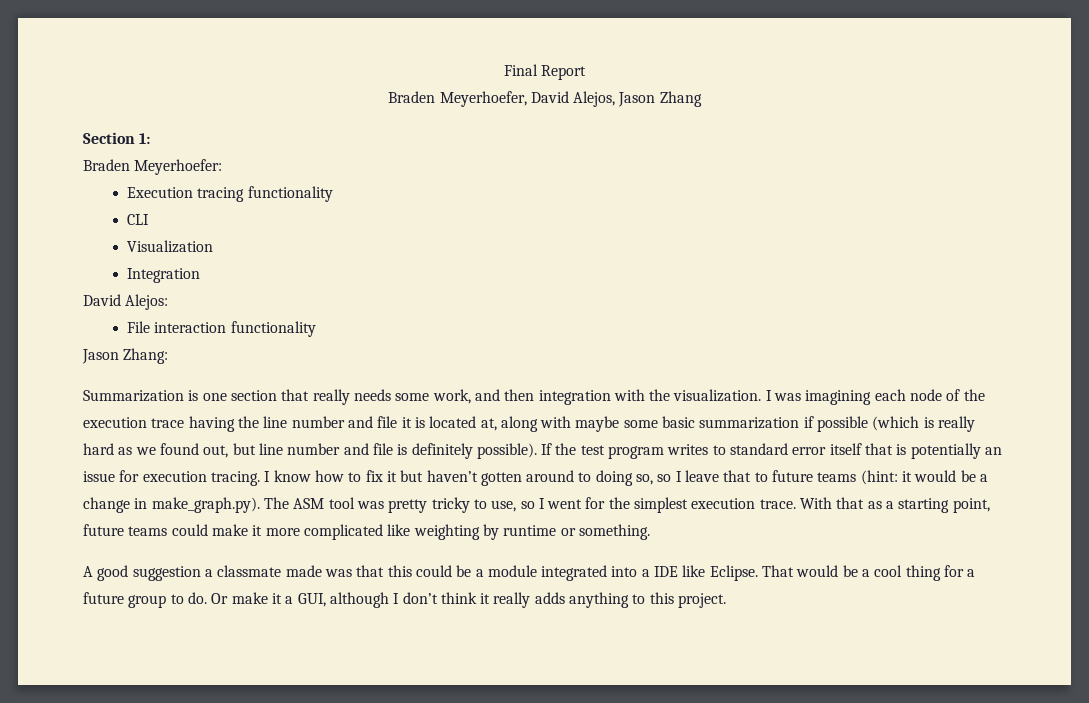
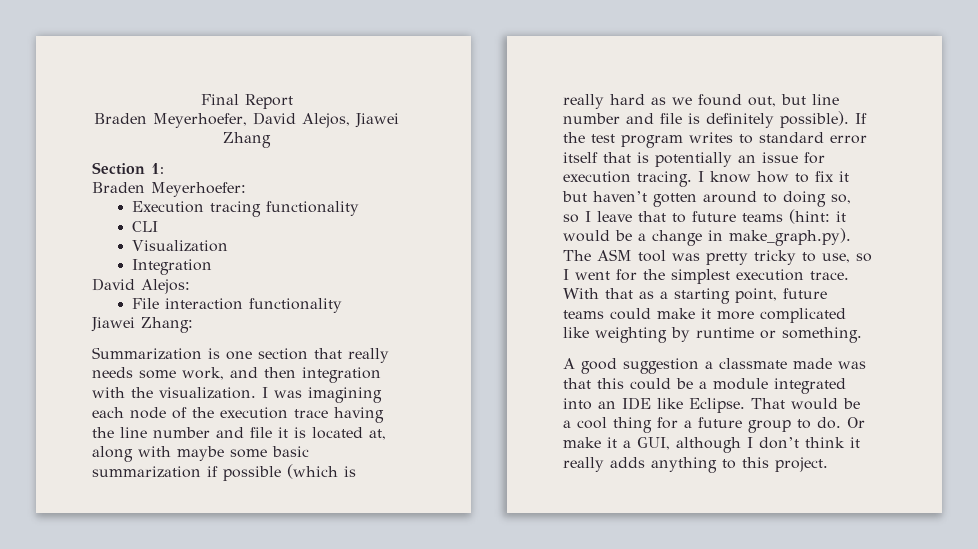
[618,92,656,107] Jason -> [355,113,399,128] Jiawei
[82,349,119,364] Jason -> [91,317,135,332] Jiawei
[641,569,650,577] a -> [598,401,616,409] an

